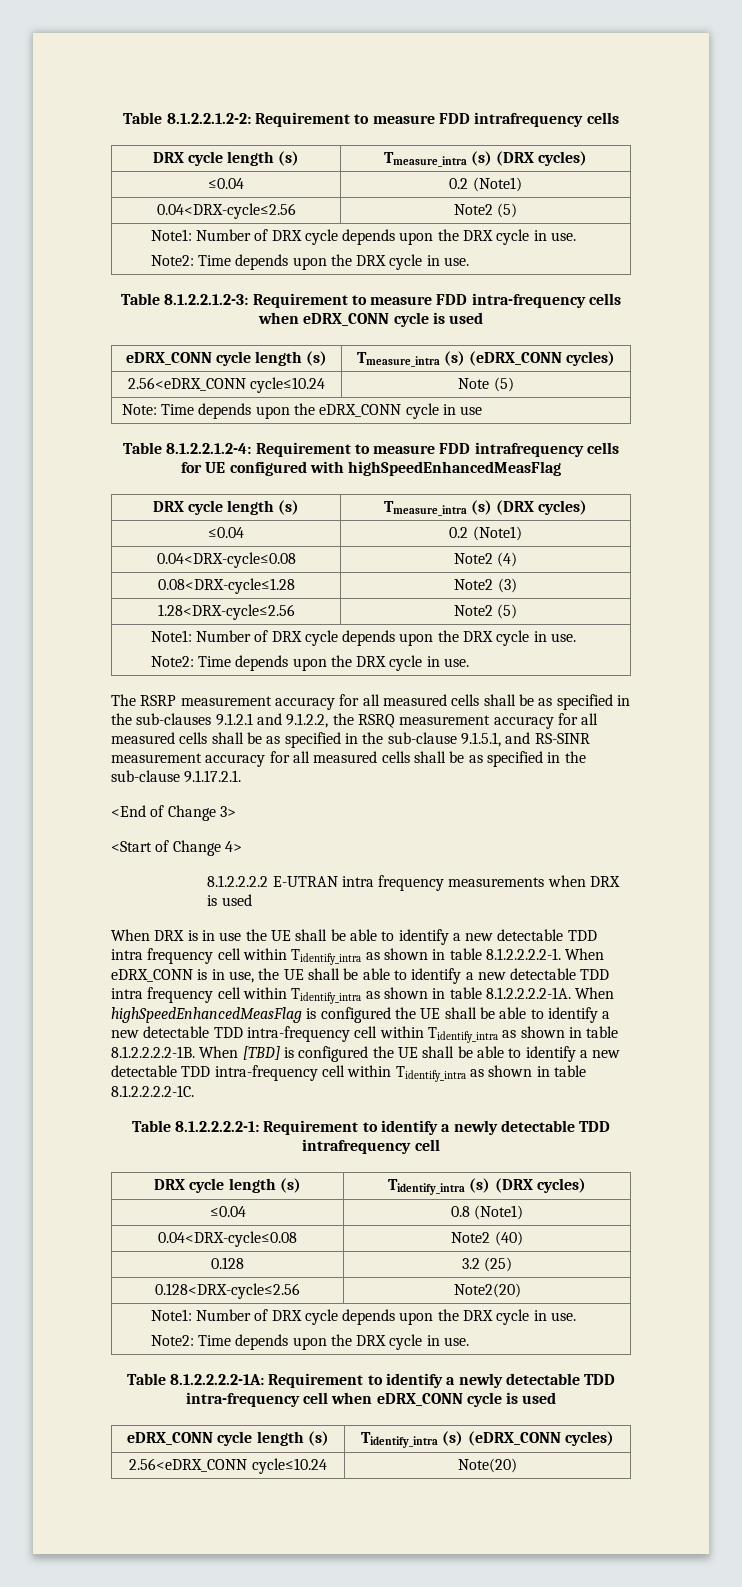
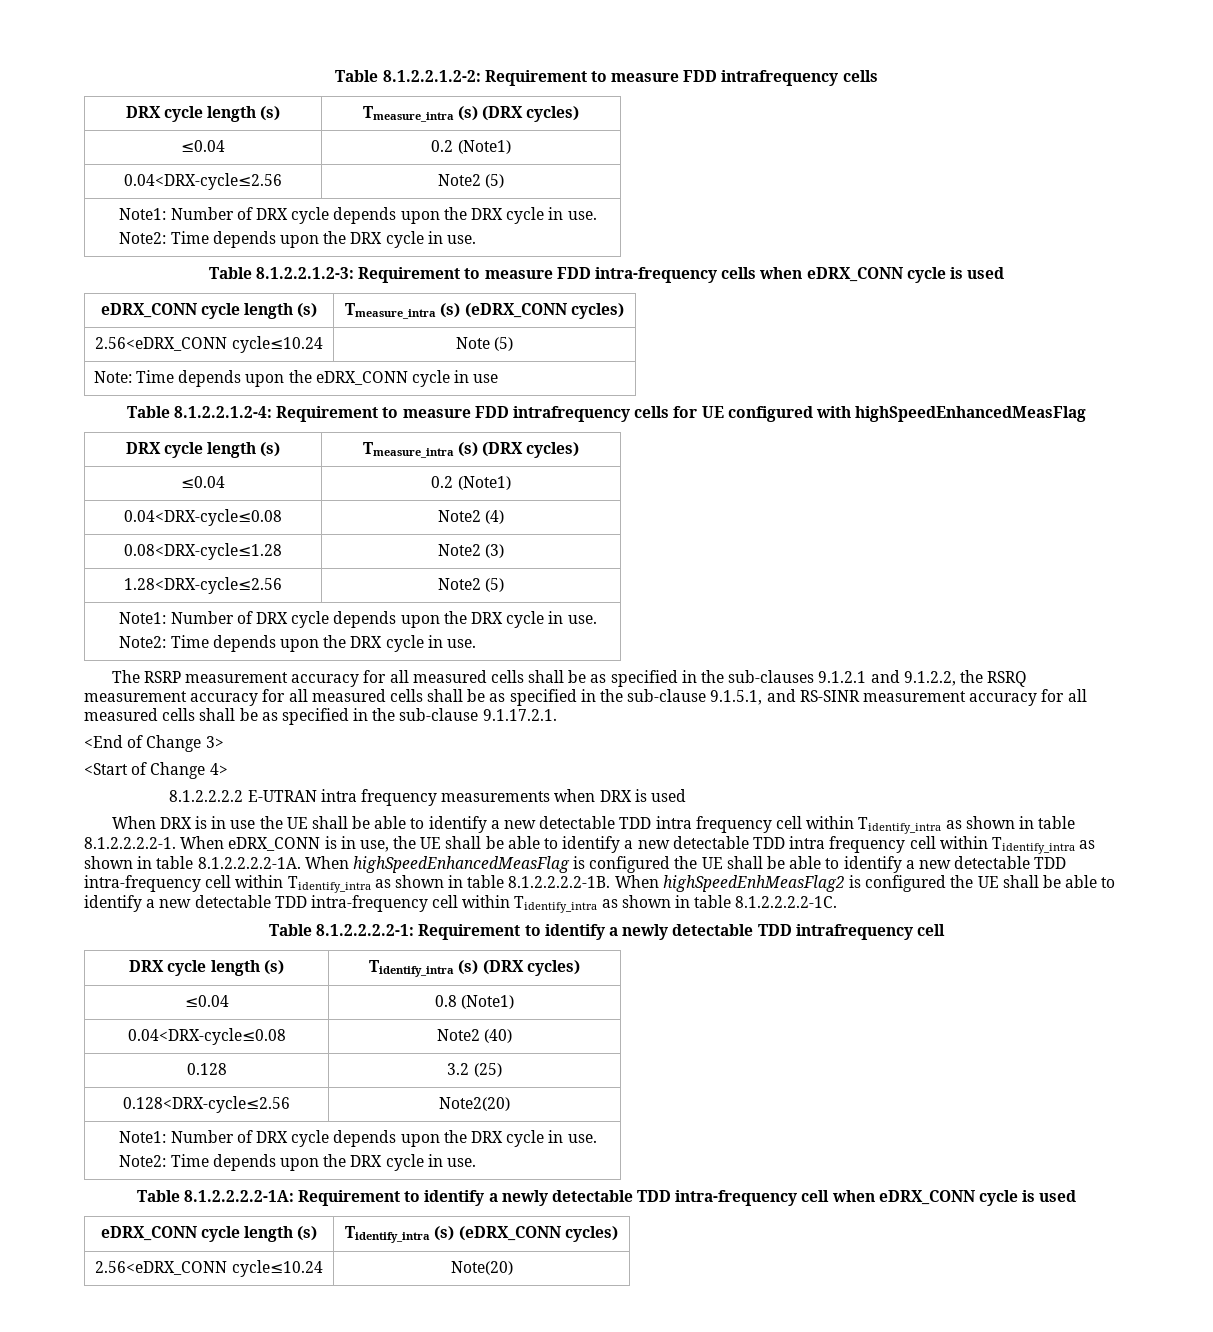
[242,1046,280,1060] [TBD] -> [662,875,845,892] highSpeedEnhMeasFlag2

